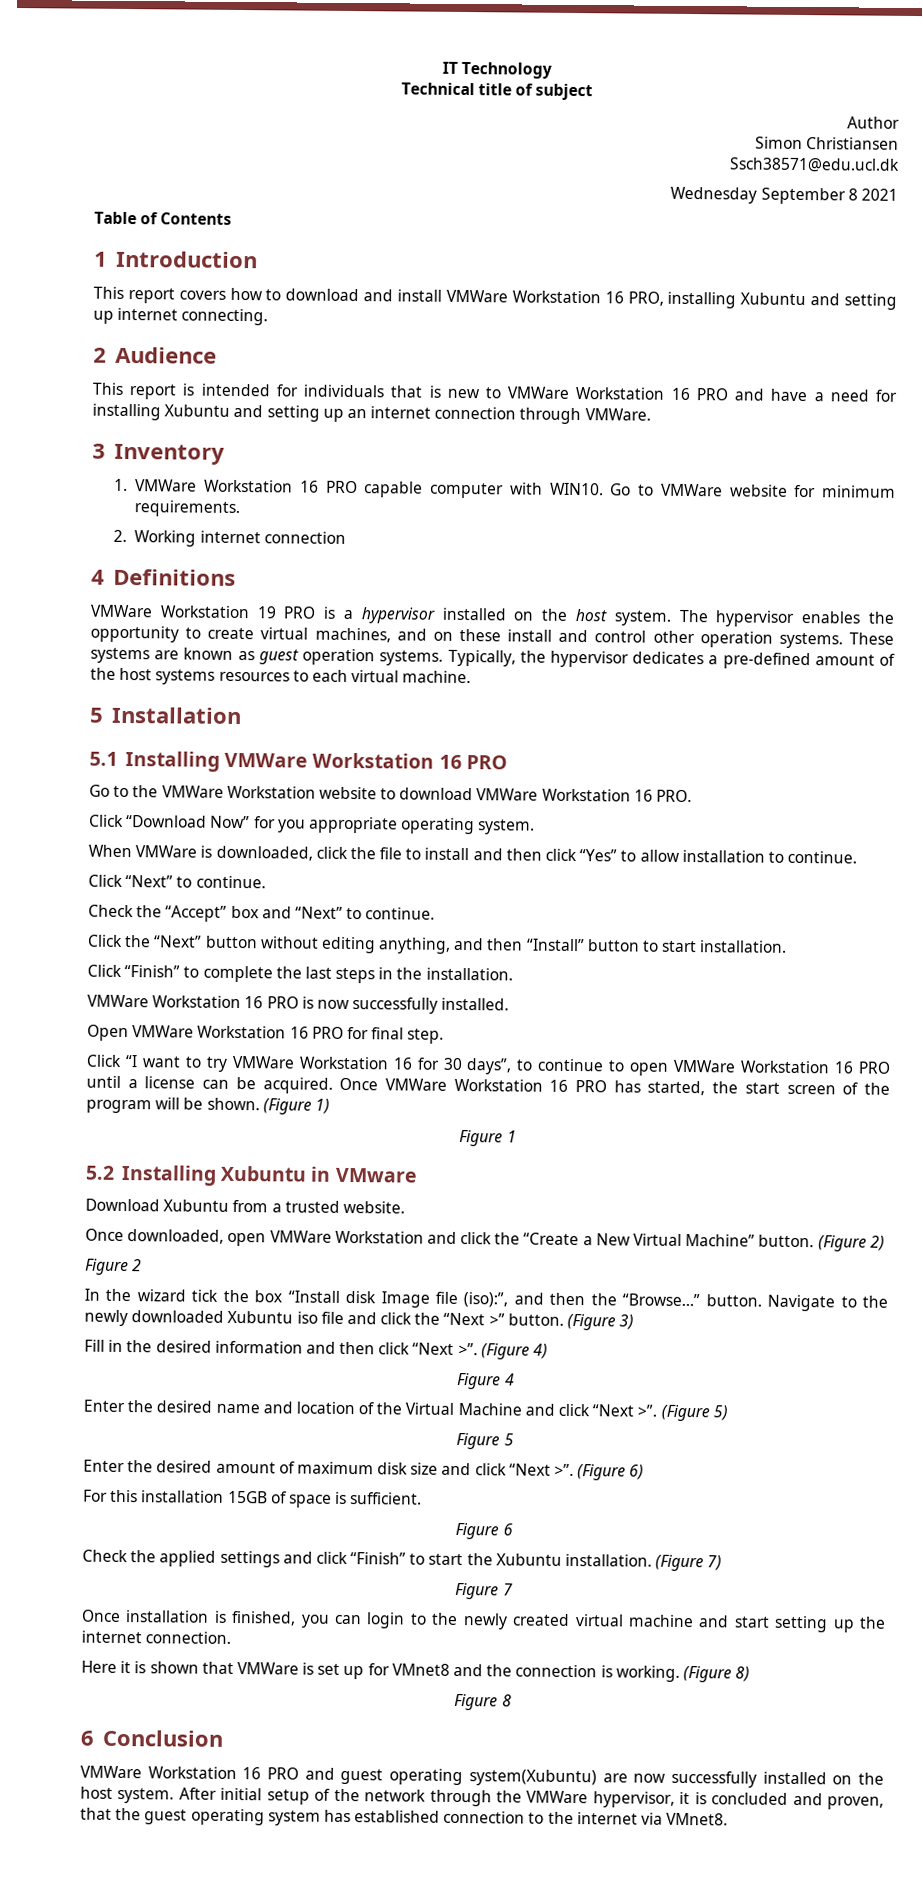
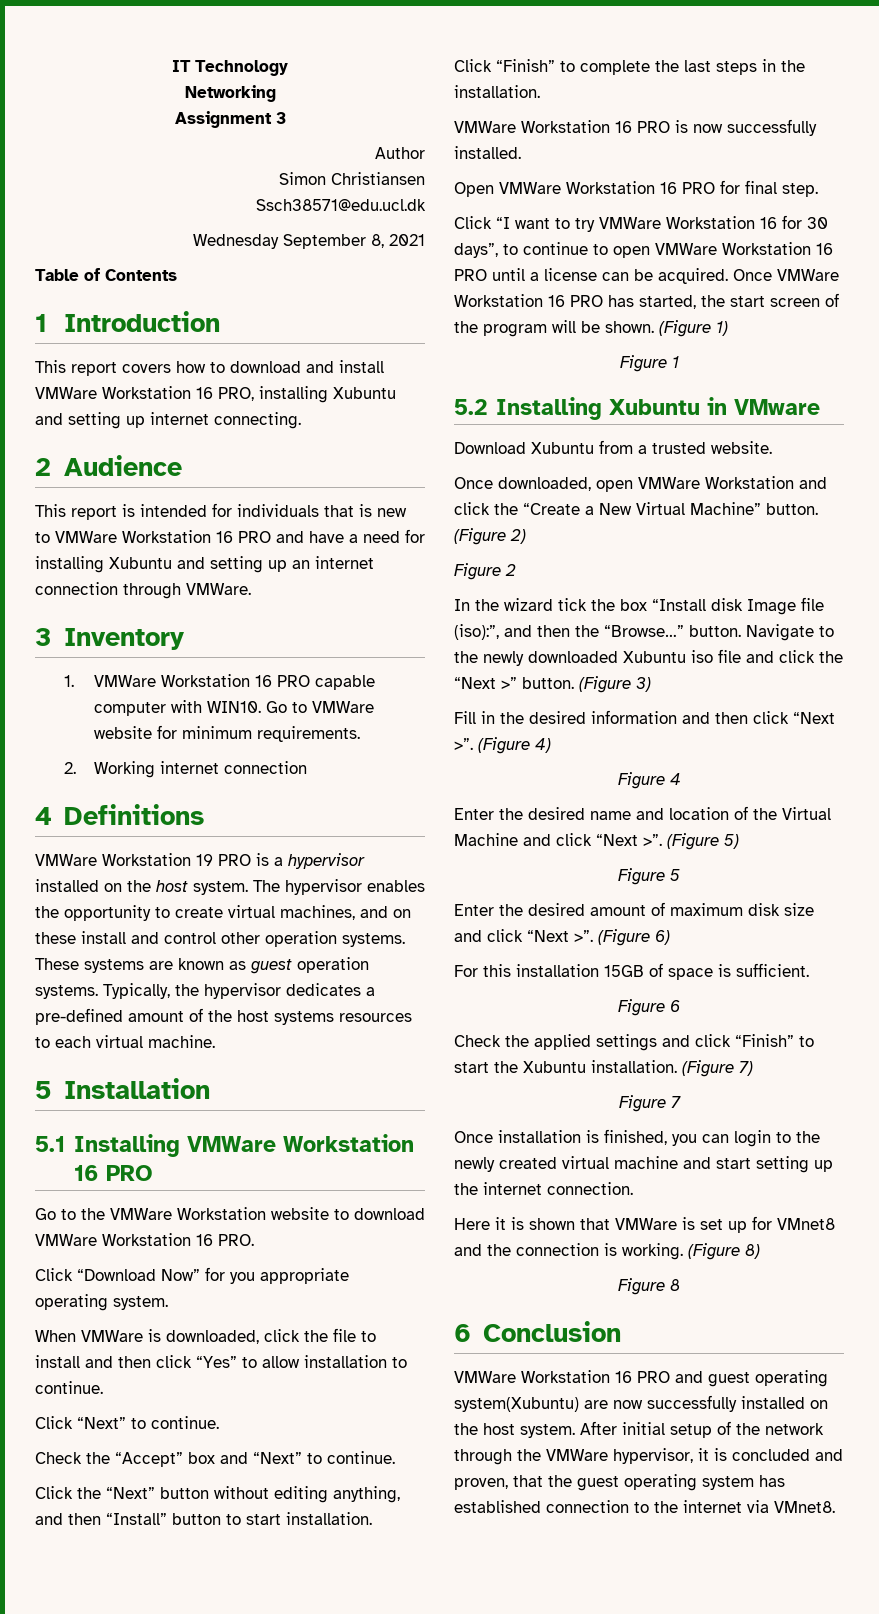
[400,82,594,101] Technical title of subject -> [184,85,276,102] [174,111,286,128] Networking // Assignment 3
[847,188,858,201] 8 -> [371,234,384,248] 8,

